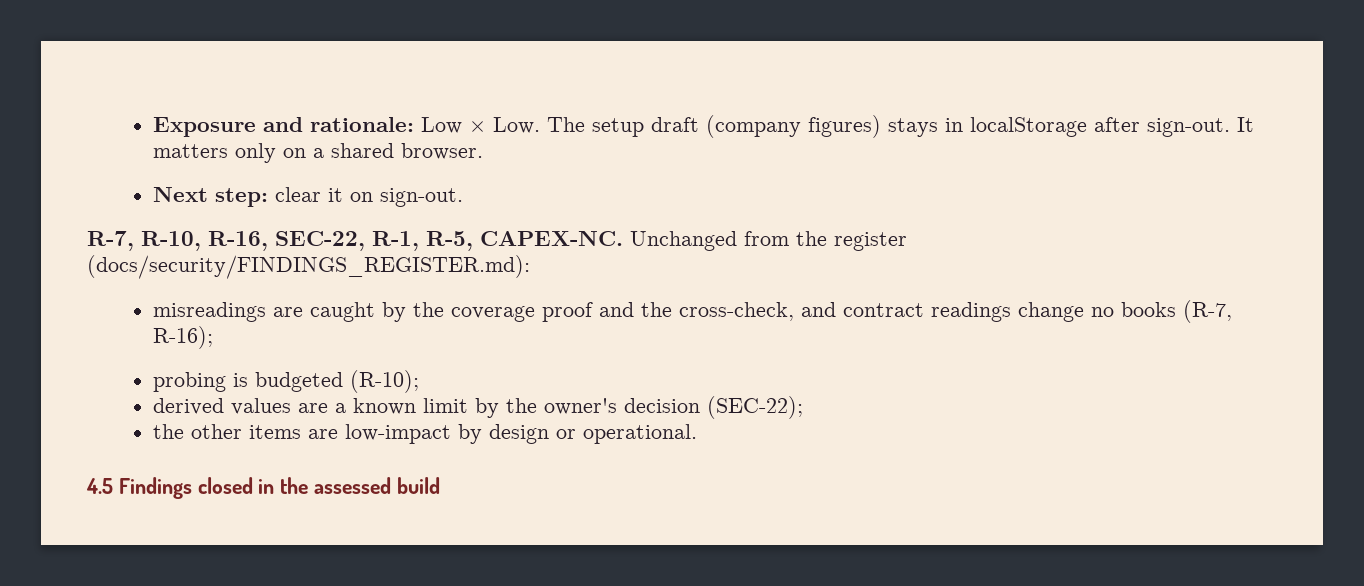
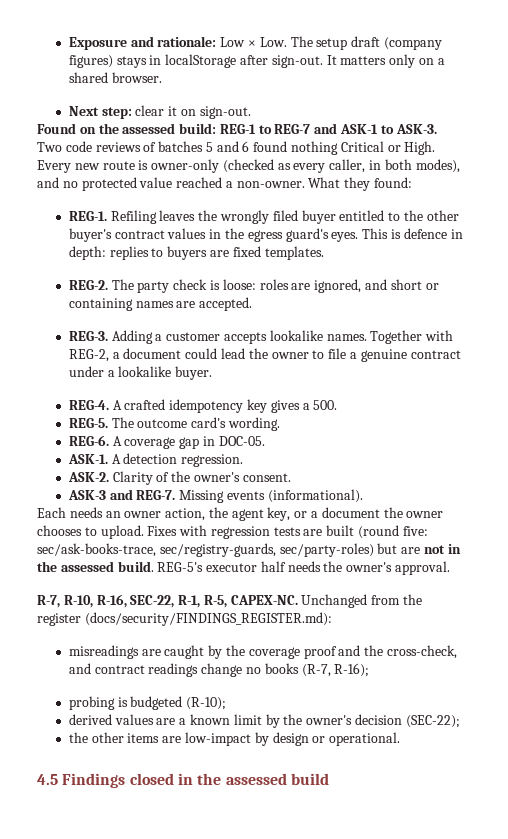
(464, 197) none -> [37,123,437,134] [37,141,436,155] [37,159,460,173] [37,177,413,191] [68,210,459,224] [68,228,463,242] [68,246,324,260] [68,279,439,293] [68,297,253,311] [68,330,454,344] [68,348,461,362] [68,366,213,380] [68,399,338,413] [68,417,281,431] [68,435,265,449] [67,453,244,467] [67,471,291,485] [67,489,363,503] [37,507,444,521] [37,525,428,539] [37,543,461,557] [37,561,451,575] // Found on the assessed build: REG-1 to REG-7 and ASK-1 to ASK-3. Two code reviews of batches 5 and 6 found nothing Critical or High. Every new route is owner-only (checked as every caller, in both modes), and no protected value reached a non-owner. What they found: // REG-1. Refiling leaves the wrongly filed buyer entitled to the other buyer's contract values in the egress guard's eyes. This is defence in depth: replies to buyers are fixed templates. // REG-2. The party check is loose: roles are ignored, and short or containing names are accepted. // REG-3. Adding a customer accepts lookalike names. Together with REG-2, a document could lead the owner to file a genuine contract under a lookalike buyer. // REG-4. A crafted idempotency key gives a 500. // REG-5. The outcome card's wording. // REG-6. A coverage gap in DOC-05. // ASK-1. A detection regression. // ASK-2. Clarity of the owner's consent. // ASK-3 and REG-7. Missing events (informational). // Each needs an owner action, the agent key, or a document the owner chooses to upload. Fixes with regression tests are built (round five: sec/ask-books-trace, sec/registry-guards, sec/party-roles) but are not in the assessed build. REG-5's executor half needs the owner's approval.

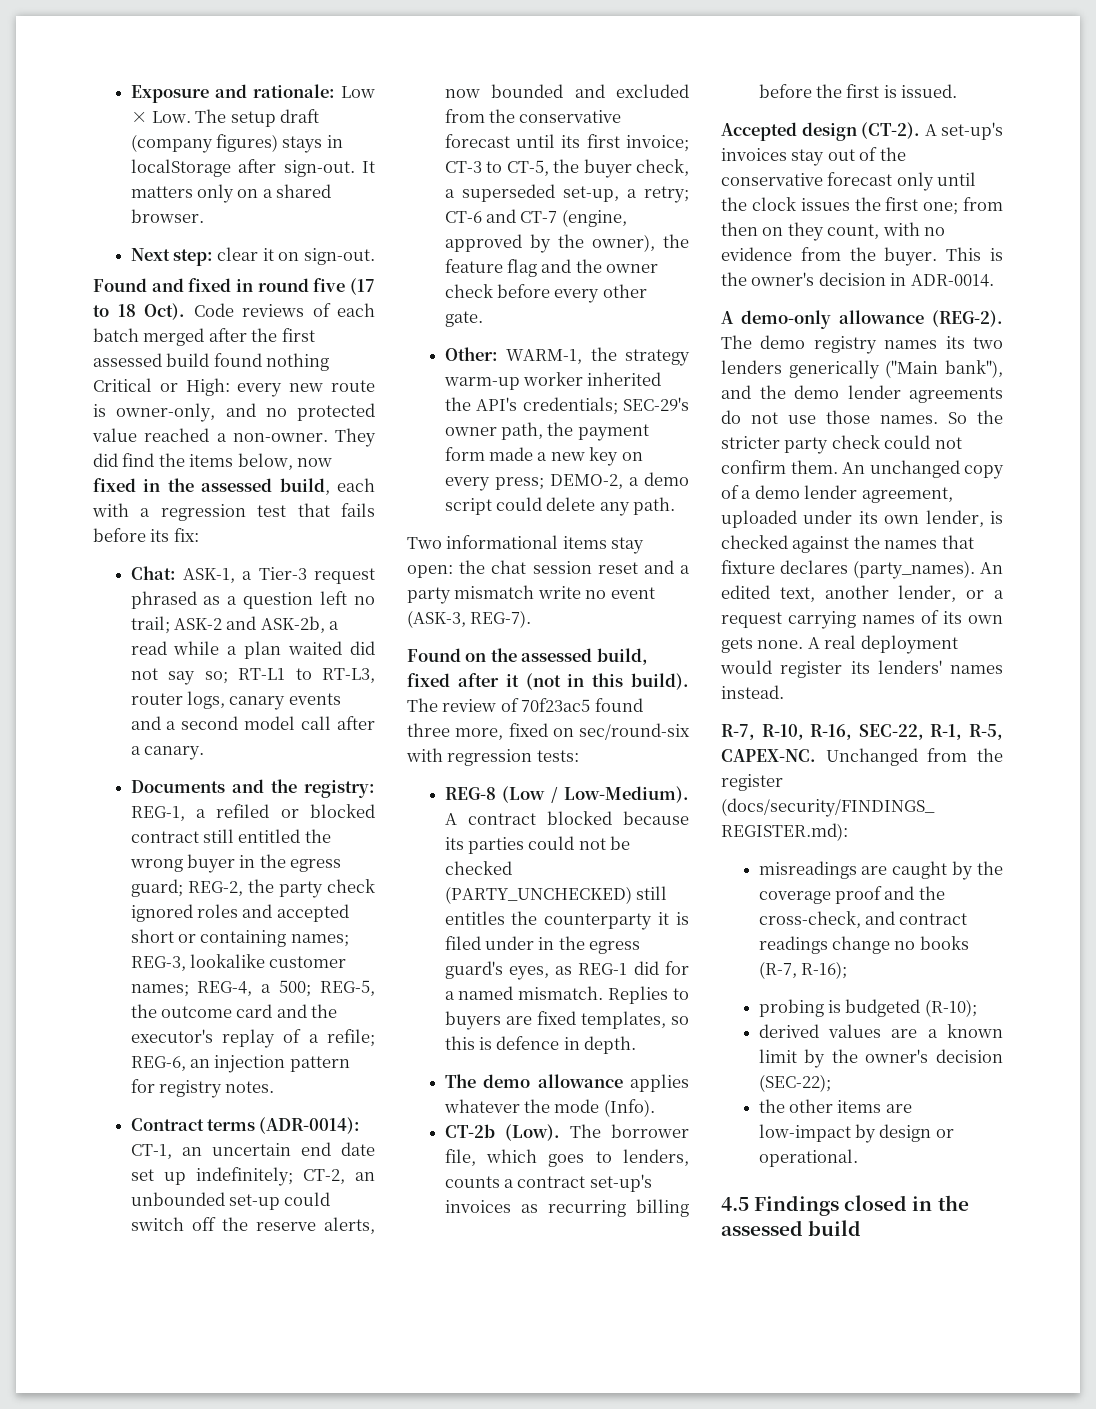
[79,123,437,134] [37,141,250,152] on the assessed build: REG-1 to REG-7 and ASK-1 to ASK-3. Two code reviews of batches 5 and 6 -> [151,278,375,295] [93,303,375,320] [93,328,315,346] [93,353,210,367] and fixed in round five (17 to 18 Oct). Code reviews of each batch merged after the first assessed build
[404,141,436,155] [37,160,71,173] High. Every -> [185,378,283,397] High: every
[151,159,460,173] owner-only (checked as every caller, in both modes), -> [116,403,216,422] owner-only,
[308,177,413,191] [68,210,459,224] [68,228,463,242] [68,246,324,260] [68,279,439,293] [68,297,253,311] [68,330,454,344] [68,348,461,362] [68,366,213,380] [68,399,338,413] [68,417,281,431] [68,435,265,449] [67,453,244,467] [67,471,291,485] [67,489,363,503] [37,507,444,521] [37,525,428,539] [37,543,461,557] [37,561,451,575] What they found: // REG-1. Refiling leaves the wrongly filed buyer entitled to the other buyer's contract values in the egress guard's eyes. This is defence in depth: replies to buyers are fixed templates. // REG-2. The party check is loose: roles are ignored, and short or containing names are accepted. // REG-3. Adding a customer accepts lookalike names. Together with REG-2, a document could lead the owner to file a genuine contract under a lookalike buyer. // REG-4. A crafted idempotency key gives a 500. // REG-5. The outcome card's wording. // REG-6. A coverage gap in DOC-05. // ASK-1. A detection regression. // ASK-2. Clarity of the owner's consent. // ASK-3 and REG-7. Missing events (informational). // Each needs an owner action, the agent key, or a document the owner chooses to upload. Fixes with regression tests are built (round five: sec/ask-books-trace, sec/registry-guards, sec/party-roles) but are not in the assessed build. REG-5's executor half needs the owner's approval. -> [335,428,376,447] [93,453,333,470] [93,478,375,495] [92,503,375,521] [93,528,199,542] [130,566,375,584] [130,591,376,609] [130,616,340,634] [130,641,376,659] [130,668,375,685] [130,691,341,710] [130,716,376,730] [130,746,204,760] [130,779,375,798] [130,804,375,821] [130,829,331,843] [129,854,342,873] [130,879,375,898] [130,904,349,922] [130,929,349,947] [130,954,347,971] [130,980,375,997] [130,1004,338,1018] [130,1029,375,1048] [130,1055,350,1073] [130,1079,275,1098] [130,1117,361,1134] [130,1142,375,1159] [130,1167,375,1186] [130,1192,331,1210] [130,1217,375,1234] [444,84,689,98] [444,109,622,123] [444,134,689,152] [444,159,689,178] [444,184,689,203] [444,209,627,227] [444,234,689,253] [444,259,659,277] [444,284,647,303] [444,311,483,327] [444,347,690,366] [443,372,662,390] [444,397,689,415] [444,422,649,441] [444,447,643,466] [444,472,689,491] [444,497,676,516] [407,535,645,554] [407,560,690,578] [407,585,655,604] [407,610,532,628] [407,648,648,665] [407,673,689,690] [407,698,643,712] [407,723,690,740] [406,748,579,766] [444,786,689,803] [444,811,689,825] [444,836,631,854] [444,861,512,875] [444,886,667,904] [444,911,689,930] [444,936,641,954] [444,961,689,980] [444,986,689,1004] [444,1011,689,1030] [444,1036,637,1054] [444,1074,689,1092] [443,1099,655,1117] [444,1124,689,1141] [444,1149,689,1167] [444,1174,652,1192] [444,1199,689,1217] [758,84,958,98] [721,122,1003,141] [721,147,906,166] [721,172,977,191] [721,197,1003,215] [721,222,946,241] [721,247,1003,266] [721,272,994,287] [721,310,1003,329] [721,335,1003,354] [721,360,1003,379] [721,385,1003,403] [721,410,1003,424] [721,435,962,454] [721,460,1004,479] [721,485,953,503] [721,510,1003,528] [721,535,974,553] [721,560,1003,579] [721,585,1004,602] [721,610,1003,629] [721,635,958,654] [720,660,1003,678] [721,685,784,699] They did find the items below, now fixed in the assessed build, each with a regression test that fails before its fix: // Chat: ASK-1, a Tier-3 request phrased as a question left no trail; ASK-2 and ASK-2b, a read while a plan waited did not say so; RT-L1 to RT-L3, router logs, canary events and a second model call after a canary. // Documents and the registry: REG-1, a refiled or blocked contract still entitled the wrong buyer in the egress guard; REG-2, the party check ignored roles and accepted short or containing names; REG-3, lookalike customer names; REG-4, a 500; REG-5, the outcome card and the executor's replay of a refile; REG-6, an injection pattern for registry notes. // Contract terms (ADR-0014): CT-1, an uncertain end date set up indefinitely; CT-2, an unbounded set-up could switch off the reserve alerts, now bounded and excluded from the conservative forecast until its first invoice; CT-3 to CT-5, the buyer check, a superseded set-up, a retry; CT-6 and CT-7 (engine, approved by the owner), the feature flag and the owner check before every other gate. // Other: WARM-1, the strategy warm-up worker inherited the API's credentials; SEC-29's owner path, the payment form made a new key on every press; DEMO-2, a demo script could delete any path. // Two informational items stay open: the chat session reset and a party mismatch write no event (ASK-3, REG-7). // Found on the assessed build, fixed after it (not in this build). The review of 70f23ac5 found three more, fixed on sec/round-six with regression tests: // REG-8 (Low / Low-Medium). A contract blocked because its parties could not be checked (PARTY_UNCHECKED) still entitles the counterparty it is filed under in the egress guard's eyes, as REG-1 did for a named mismatch. Replies to buyers are fixed templates, so this is defence in depth. // The demo allowance applies whatever the mode (Info). // CT-2b (Low). The borrower file, which goes to lenders, counts a contract set-up's invoices as recurring billing before the first is issued. // Accepted design (CT-2). A set-up's invoices stay out of the conservative forecast only until the clock issues the first one; from then on they count, with no evidence from the buyer. This is the owner's decision in ADR-0014. // A demo-only allowance (REG-2). The demo registry names its two lenders generically ("Main bank"), and the demo lender agreements do not use those names. So the stricter party check could not confirm them. An unchanged copy of a demo lender agreement, uploaded under its own lender, is checked against the names that fixture declares (party_names). An edited text, another lender, or a request carrying names of its own gets none. A real deployment would register its lenders' names instead.

